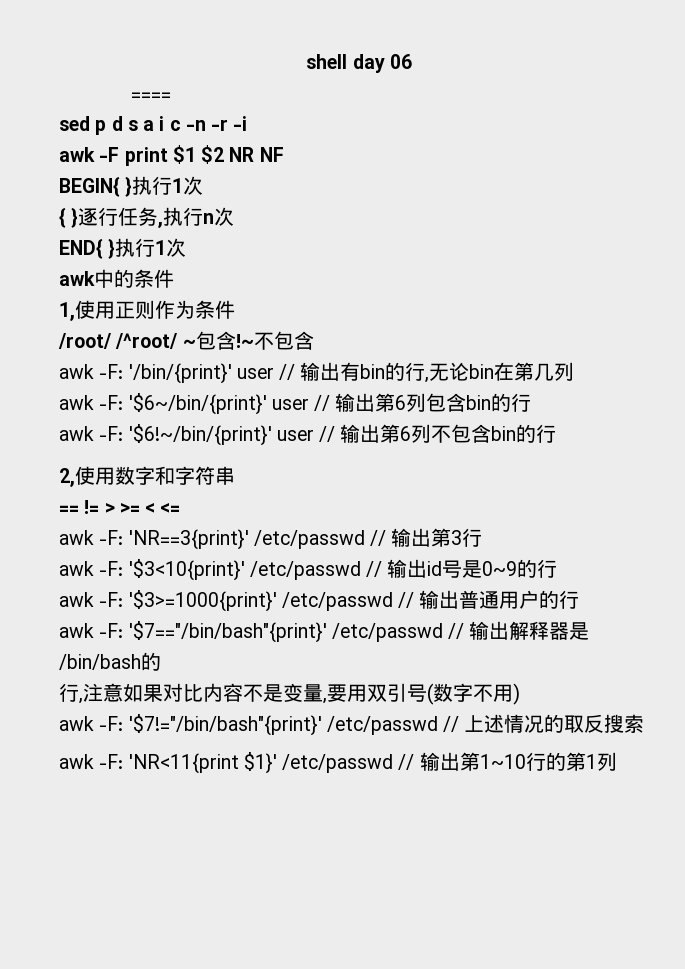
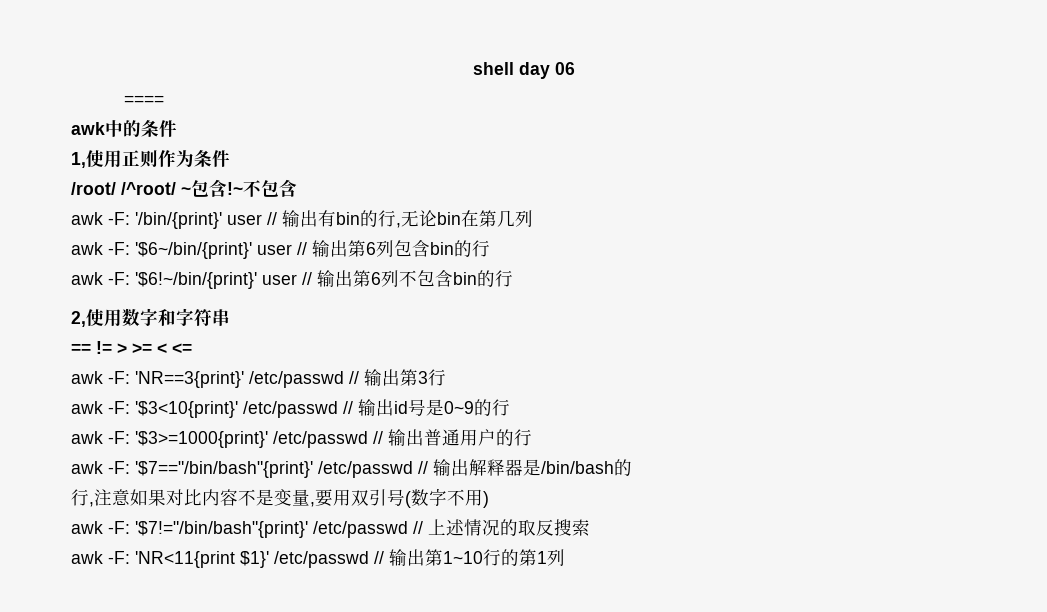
[59,116,248,135] [59,145,284,166] [59,176,204,197] [59,207,235,228] [59,238,187,259] // sed p d s a i c -n -r -i // awk -F print $1 $2 NR NF // BEGIN{ }执行1次 // { }逐行任务,执行n次 // END{ }执行1次 -> (164, 100) none

